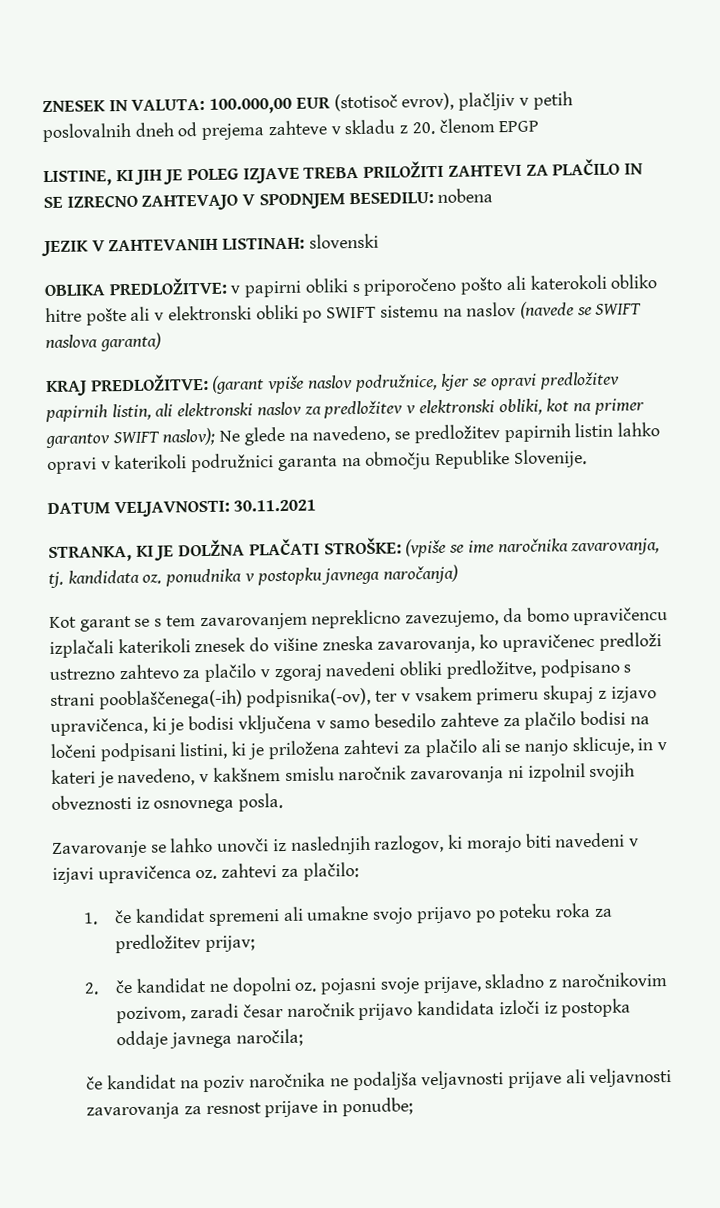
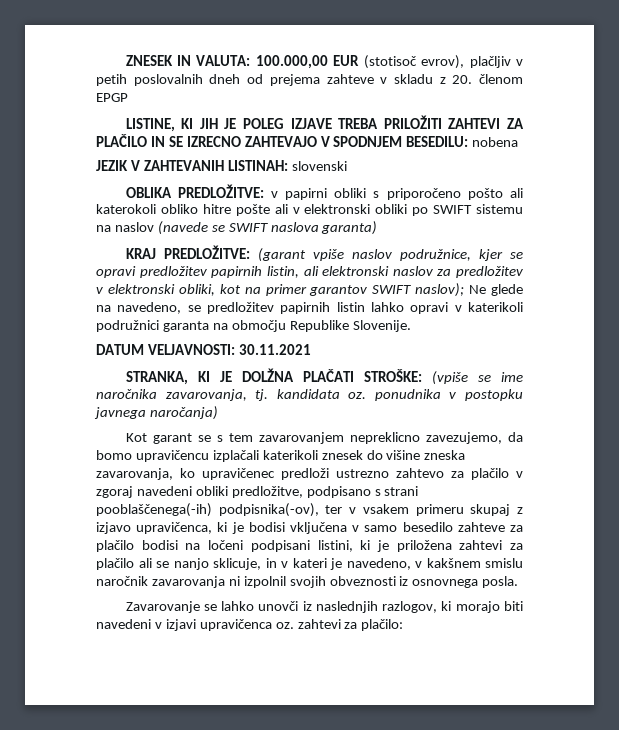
[83,903,613,926] [115,934,256,954] [84,972,667,996] [116,998,632,1024] [116,1028,303,1050] [86,1068,673,1093] [86,1097,413,1120] // 1. če kandidat spremeni ali umakne svojo prijavo po poteku roka za predložitev prijav; // 2. če kandidat ne dopolni oz. pojasni svoje prijave, skladno z naročnikovim pozivom, zaradi česar naročnik prijavo kandidata izloči iz postopka oddaje javnega naročila; // če kandidat na poziv naročnika ne podaljša veljavnosti prijave ali veljavnosti zavarovanja za resnost prijave in ponudbe; -> (404, 625) none

